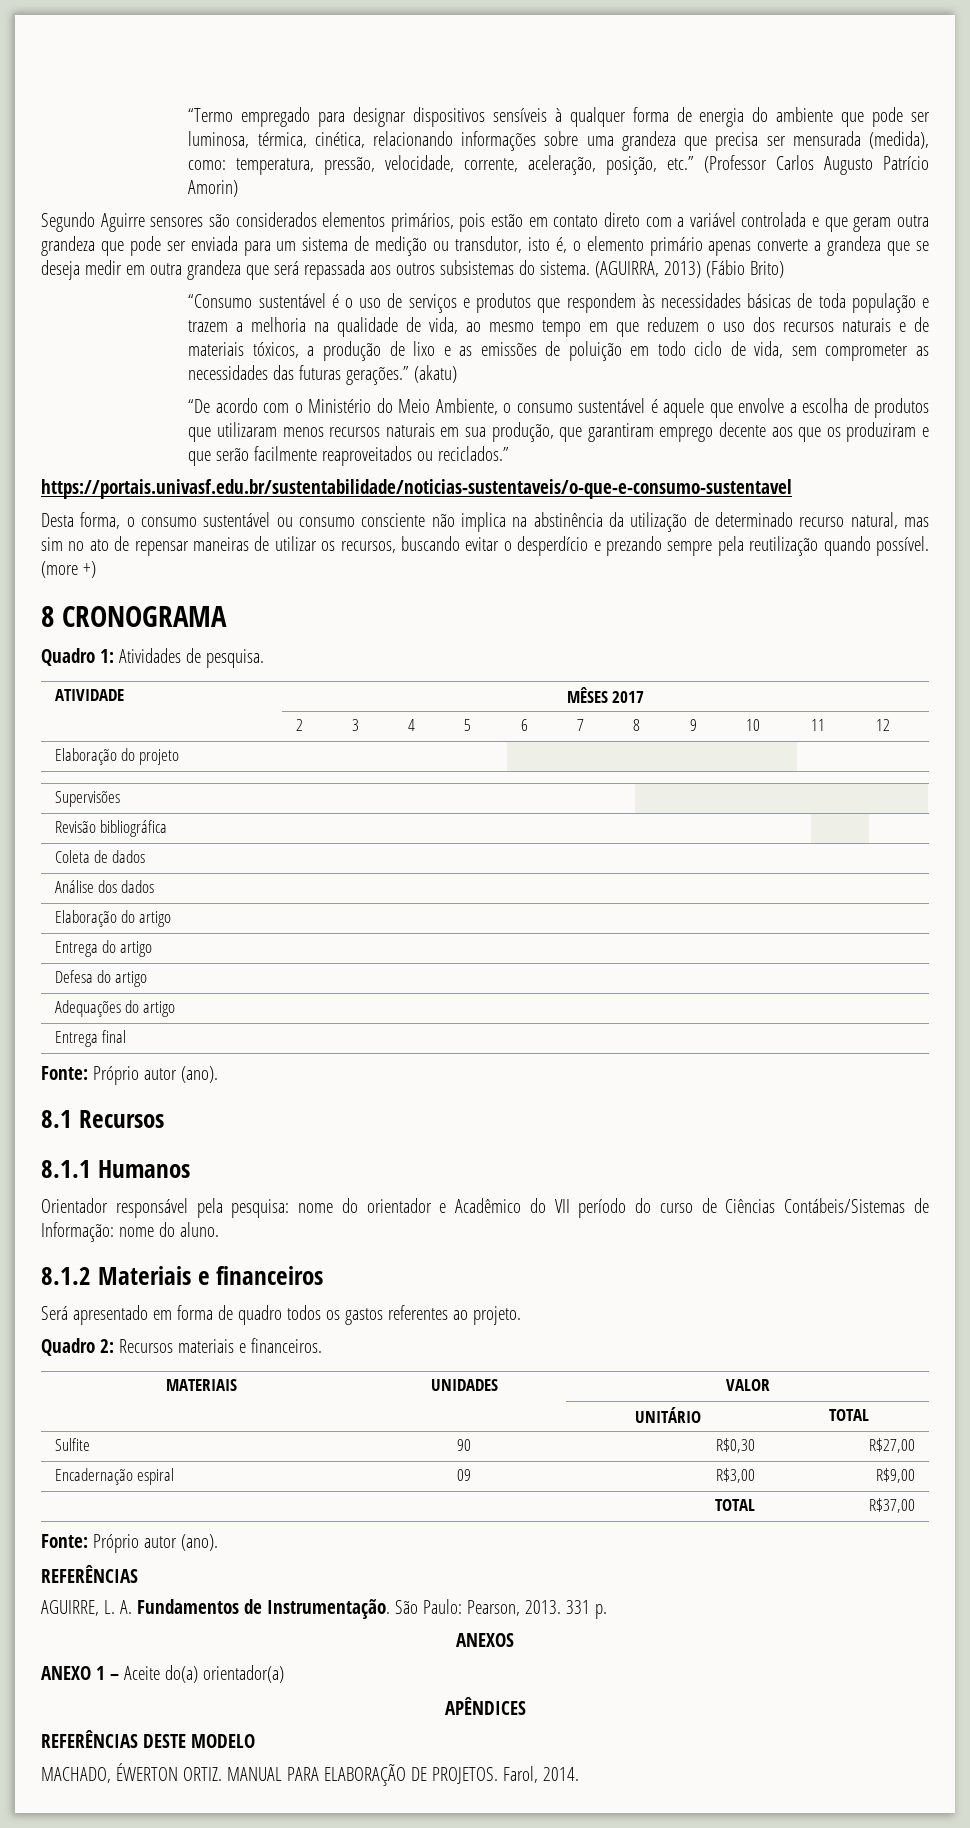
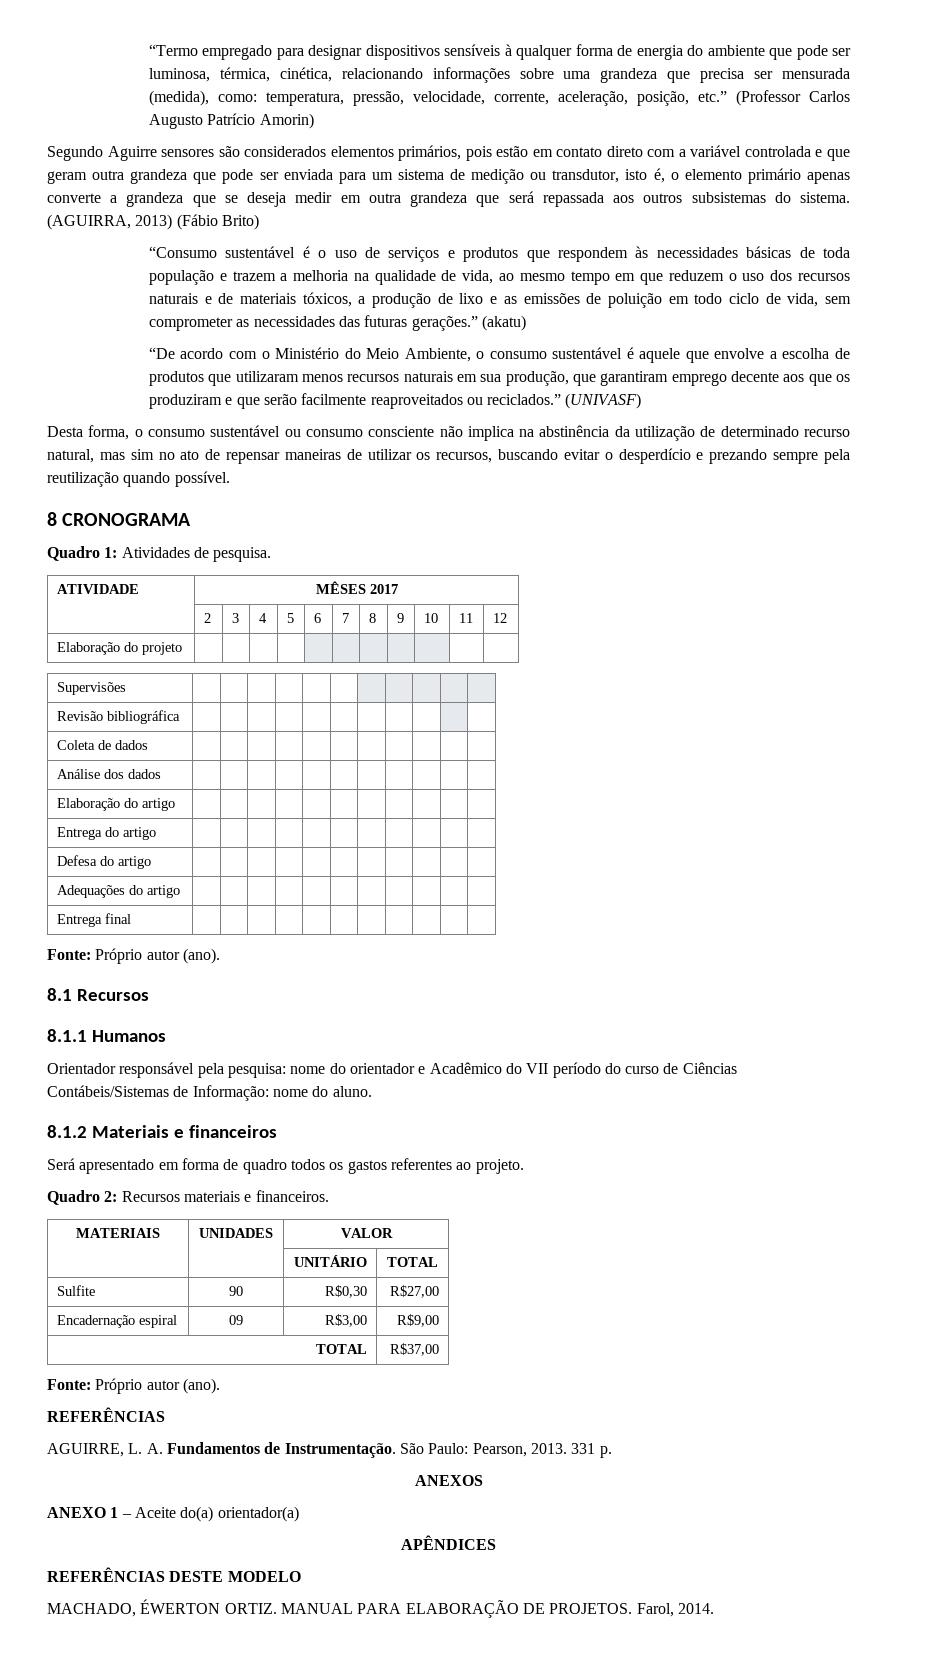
[41,479,792,499] // https://portais.univasf.edu.br/sustentabilidade/noticias-sustentaveis/o-que-e-consumo-sustentavel -> [565,393,642,409] (UNIVASF)
[41,561,96,578] (more +) -> (230, 479) none

